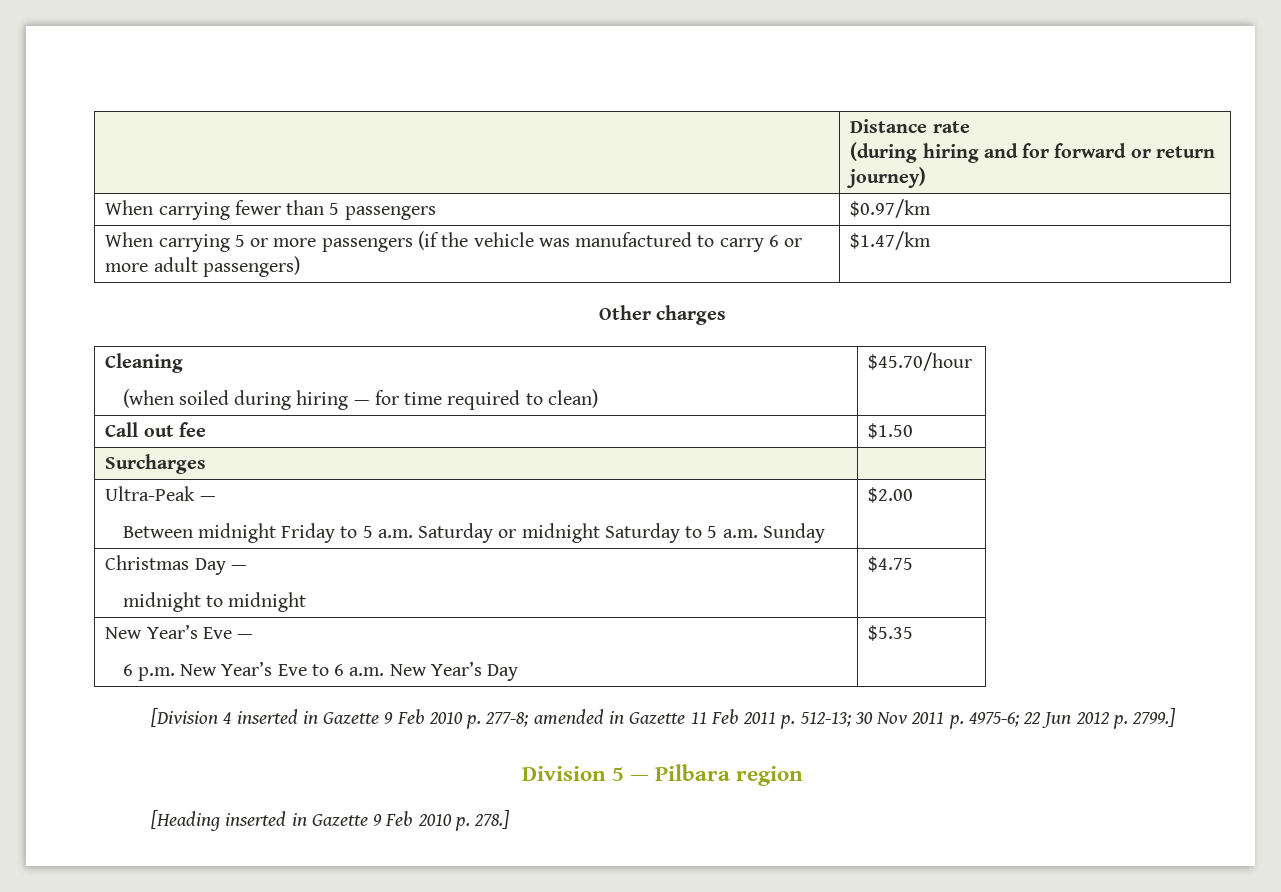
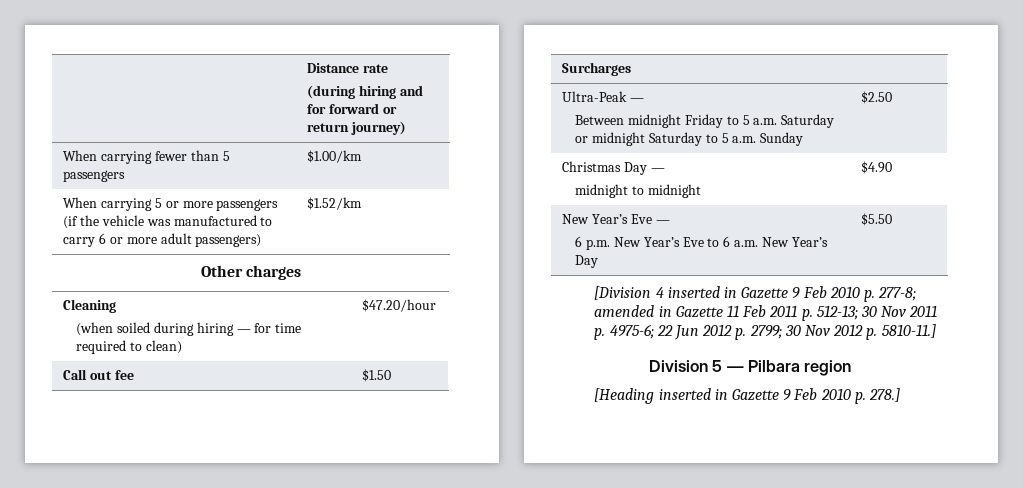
[850,199,932,218] $0.97/km -> [307,150,363,163] $1.00/km
[850,231,932,250] $1.47/km -> [307,197,363,210] $1.52/km
[868,352,973,371] $45.70/hour -> [362,299,437,312] $47.20/hour
[868,487,914,503] $2.00 -> [861,91,893,104] $2.50
[868,556,914,572] $4.75 -> [861,161,893,174] $4.90
[868,625,914,641] $5.35 -> [861,213,893,226] $5.50
[1132,708,1177,727] 2799.] -> [749,324,936,340] 2799; 30 Nov 2012 p. 5810-11.]

